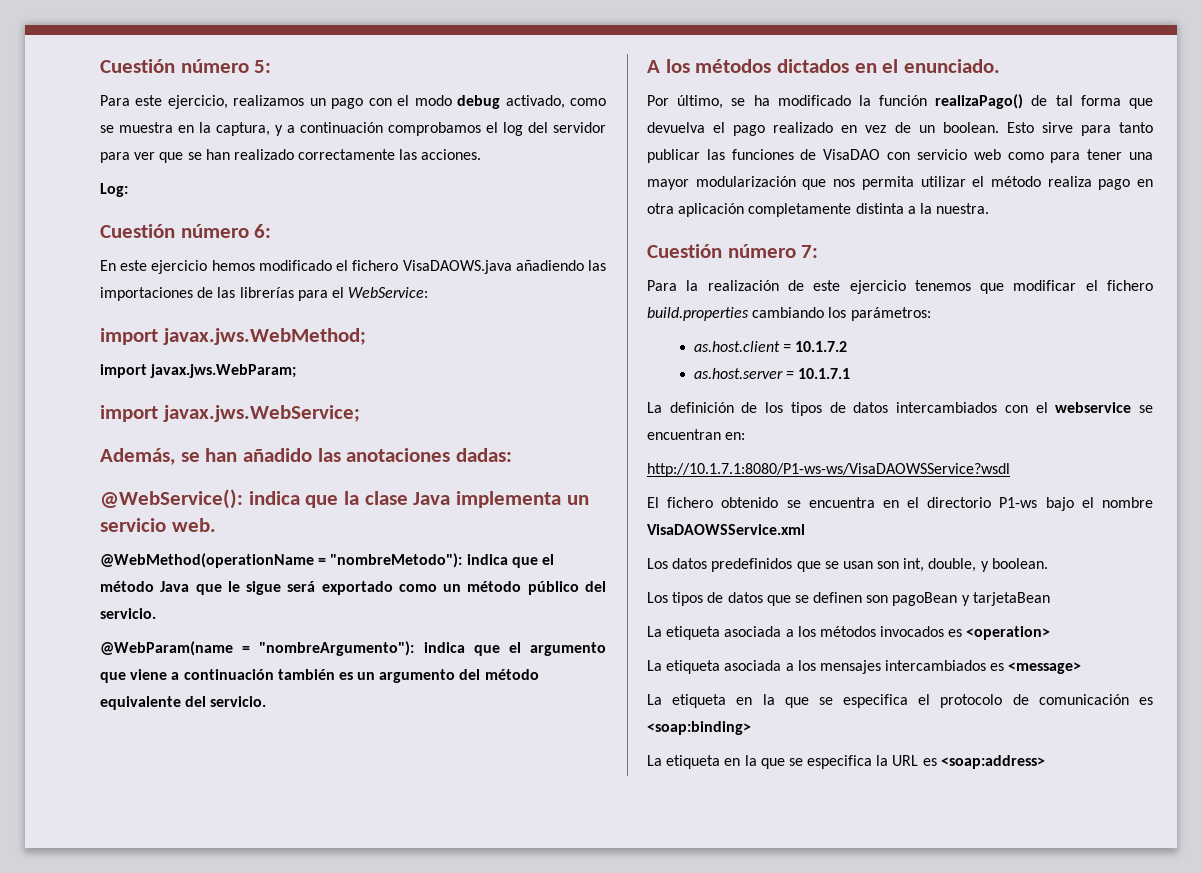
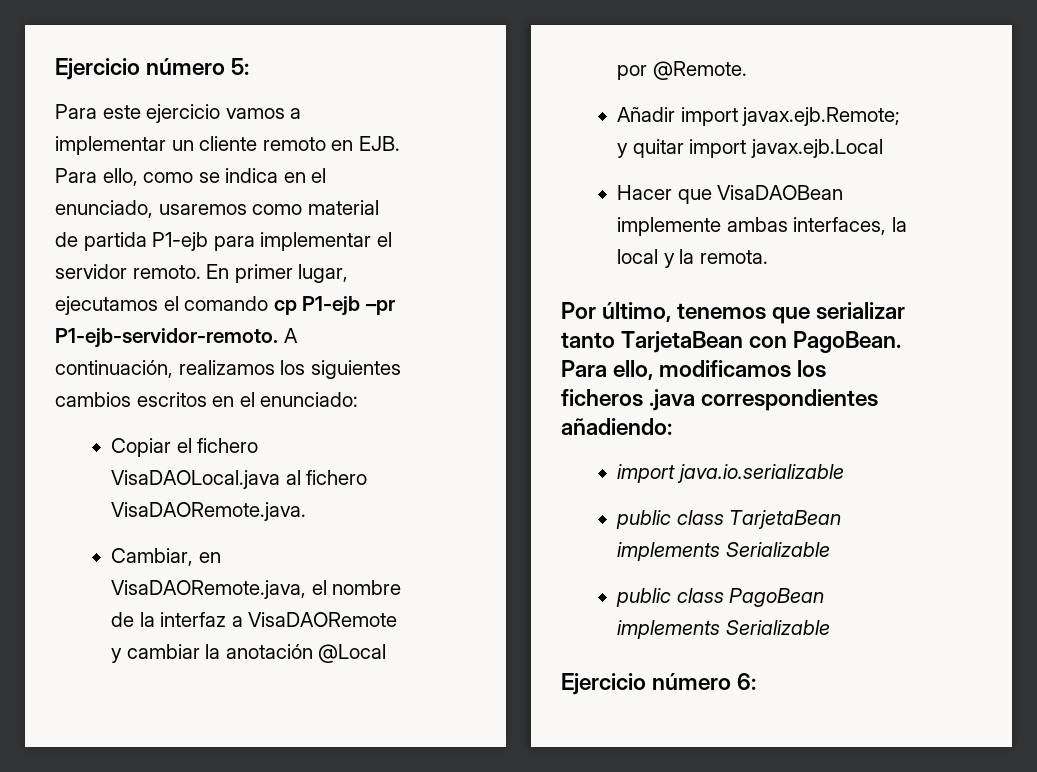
[100,59,175,73] Cuestión -> [55,58,140,80] Ejercicio
[167,95,606,109] [100,122,606,136] [100,149,482,163] [100,183,128,197] [100,224,272,238] [100,260,606,274] [100,287,429,301] [100,328,366,345] [100,364,297,378] [100,405,360,422] [100,448,513,465] [100,489,589,509] [100,518,216,532] [100,553,554,568] [100,581,606,595] [100,608,156,619] [100,641,606,656] [100,669,539,683] [100,696,267,710] [647,59,1001,73] [647,94,1153,109] [647,122,1153,136] [647,149,1153,163] [647,176,1153,190] [647,203,990,217] [647,244,819,258] [647,280,1153,294] [647,307,931,321] [693,341,848,352] [693,368,851,379] [647,402,1153,416] [647,429,746,440] [647,463,1010,477] [647,497,1153,511] [647,524,805,535] [647,558,1048,572] [647,592,1050,606] [647,626,1051,640] [647,660,1082,674] [647,694,1153,708] [647,721,751,735] [647,755,1045,769] ejercicio, realizamos un pago con el modo debug activado, como se muestra en la captura, y a continuación comprobamos el log del servidor para ver que se han realizado correctamente las acciones. // Log: // Cuestión número 6: // En este ejercicio hemos modificado el fichero VisaDAOWS.java añadiendo las importaciones de las librerías para el WebService: // import javax.jws.WebMethod; // import javax.jws.WebParam; // import javax.jws.WebService; // Además, se han añadido las anotaciones dadas: // @WebService(): indica que la clase Java implementa un servicio web. // @WebMethod(operationName = "nombreMetodo"): indica que el método Java que le sigue será exportado como un método público del servicio. // @WebParam(name = "nombreArgumento"): indica que el argumento que viene a continuación también es un argumento del método equivalente del servicio. // A los métodos dictados en el enunciado. // Por último, se ha modificado la función realizaPago() de tal forma que devuelva el pago realizado en vez de un boolean. Esto sirve para tanto publicar las funciones de VisaDAO con servicio web como para tener una mayor modularización que nos permita utilizar el método realiza pago en otra aplicación completamente distinta a la nuestra. // Cuestión número 7: // Para la realización de este ejercicio tenemos que modificar el fichero build.properties cambiando los parámetros: // as.host.client = 10.1.7.2 // as.host.server = 10.1.7.1 // La definición de los tipos de datos intercambiados con el webservice se encuentran en: // http://10.1.7.1:8080/P1-ws-ws/VisaDAOWSService?wsdl // El fichero obtenido se encuentra en el directorio P1-ws bajo el nombre VisaDAOWSService.xml // Los datos predefinidos que se usan son int, double, y boolean. // Los tipos de datos que se definen son pagoBean y tarjetaBean // La etiqueta asociada a los métodos invocados es <operation> // La etiqueta asociada a los mensajes intercambiados es <message> // La etiqueta en la que se especifica el protocolo de comunicación es <soap:binding> // La etiqueta en la que se especifica la URL es <soap:address> -> [146,104,302,123] [55,136,400,155] [55,168,327,186] [55,200,379,218] [55,232,392,251] [55,264,349,283] [55,296,395,316] [55,328,298,348] [55,360,401,379] [55,392,359,407] [111,438,259,457] [111,470,368,489] [111,502,307,521] [111,548,221,566] [111,580,402,599] [111,612,398,627] [111,644,387,663] [617,61,747,80] [617,107,901,126] [617,139,883,158] [617,185,844,204] [617,217,907,236] [617,249,768,268] [561,302,906,324] [561,331,902,353] [561,360,827,380] [561,389,879,411] [561,418,672,435] [617,464,844,483] [616,510,842,529] [617,542,830,561] [616,588,825,607] [617,620,830,639] [561,673,757,695] ejercicio vamos a implementar un cliente remoto en EJB. Para ello, como se indica en el enunciado, usaremos como material de partida P1-ejb para implementar el servidor remoto. En primer lugar, ejecutamos el comando cp P1-ejb –pr P1-ejb-servidor-remoto. A continuación, realizamos los siguientes cambios escritos en el enunciado: // Copiar el fichero VisaDAOLocal.java al fichero VisaDAORemote.java. // Cambiar, en VisaDAORemote.java, el nombre de la interfaz a VisaDAORemote y cambiar la anotación @Local por @Remote. // Añadir import javax.ejb.Remote; y quitar import javax.ejb.Local // Hacer que VisaDAOBean implemente ambas interfaces, la local y la remota. // Por último, tenemos que serializar tanto TarjetaBean con PagoBean. Para ello, modificamos los ficheros .java correspondientes añadiendo: // import java.io.serializable // public class TarjetaBean implements Serializable // public class PagoBean implements Serializable // Ejercicio número 6:

